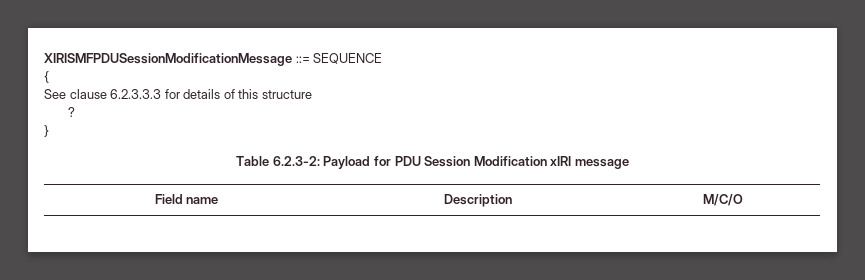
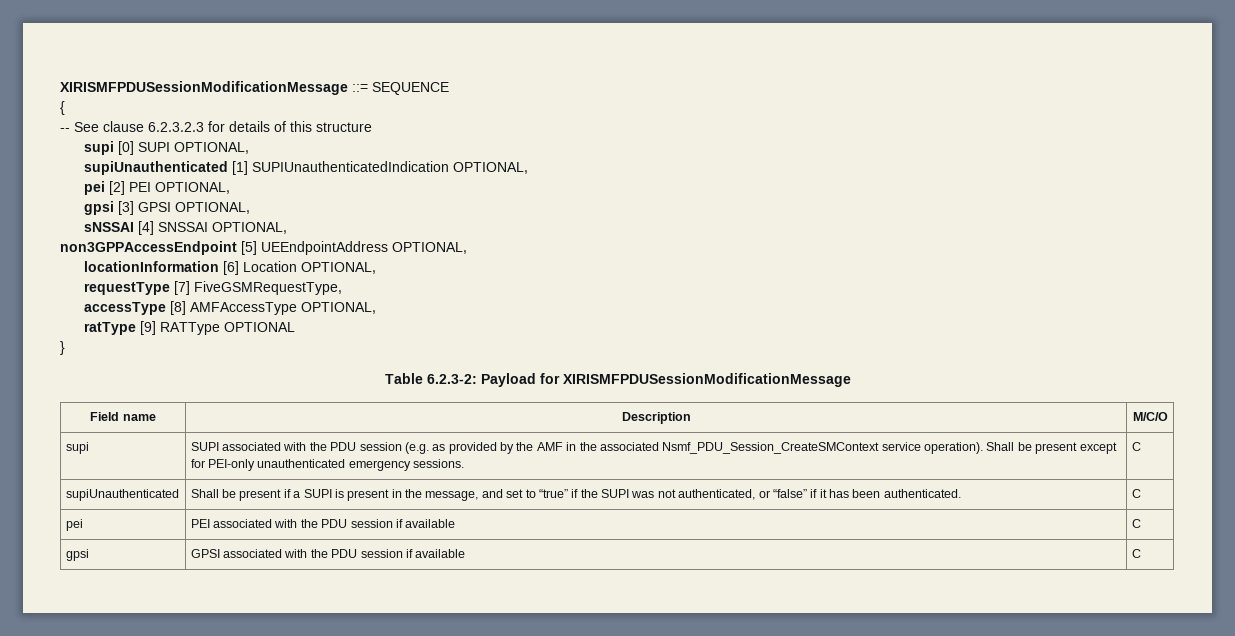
(49, 77) none -> [60,128,70,132] --
[110,89,162,99] 6.2.3.3.3 -> [148,122,204,132] 6.2.3.2.3
[67,107,75,117] ? -> [83,141,249,155] [83,161,528,175] [83,181,230,195] [83,201,250,215] [83,221,287,235] [60,241,467,255] [83,261,376,275] [83,281,342,295] [83,301,376,315] [83,321,295,335] supi [0] SUPI OPTIONAL, // supiUnauthenticated [1] SUPIUnauthenticatedIndication OPTIONAL, // pei [2] PEI OPTIONAL, // gpsi [3] GPSI OPTIONAL, // sNSSAI [4] SNSSAI OPTIONAL, // non3GPPAccessEndpoint [5] UEEndpointAddress OPTIONAL, // locationInformation [6] Location OPTIONAL, // requestType [7] FiveGSMRequestType, // accessType [8] AMFAccessType OPTIONAL, // ratType [9] RATType OPTIONAL
[394,156,629,169] PDU Session Modification xIRI message -> [562,373,851,387] XIRISMFPDUSessionModificationMessage
(743, 200) none -> [65,442,89,454] [190,442,1117,454] [190,459,465,471] [1131,442,1141,451] [65,489,179,501] [190,489,961,501] [1131,489,1141,498] [65,519,83,531] [190,519,456,528] [1131,519,1141,528] [65,549,89,561] [190,549,466,558] [1131,549,1141,558] // supi | SUPI associated with the PDU session (e.g. as provided by the AMF in the associated Nsmf_PDU_Session_CreateSMContext service operation). Shall be present except for PEI-only unauthenticated emergency sessions. | C // supiUnauthenticated | Shall be present if a SUPI is present in the message, and set to “true” if the SUPI was not authenticated, or “false” if it has been authenticated. | C // pei | PEI associated with the PDU session if available | C // gpsi | GPSI associated with the PDU session if available | C

